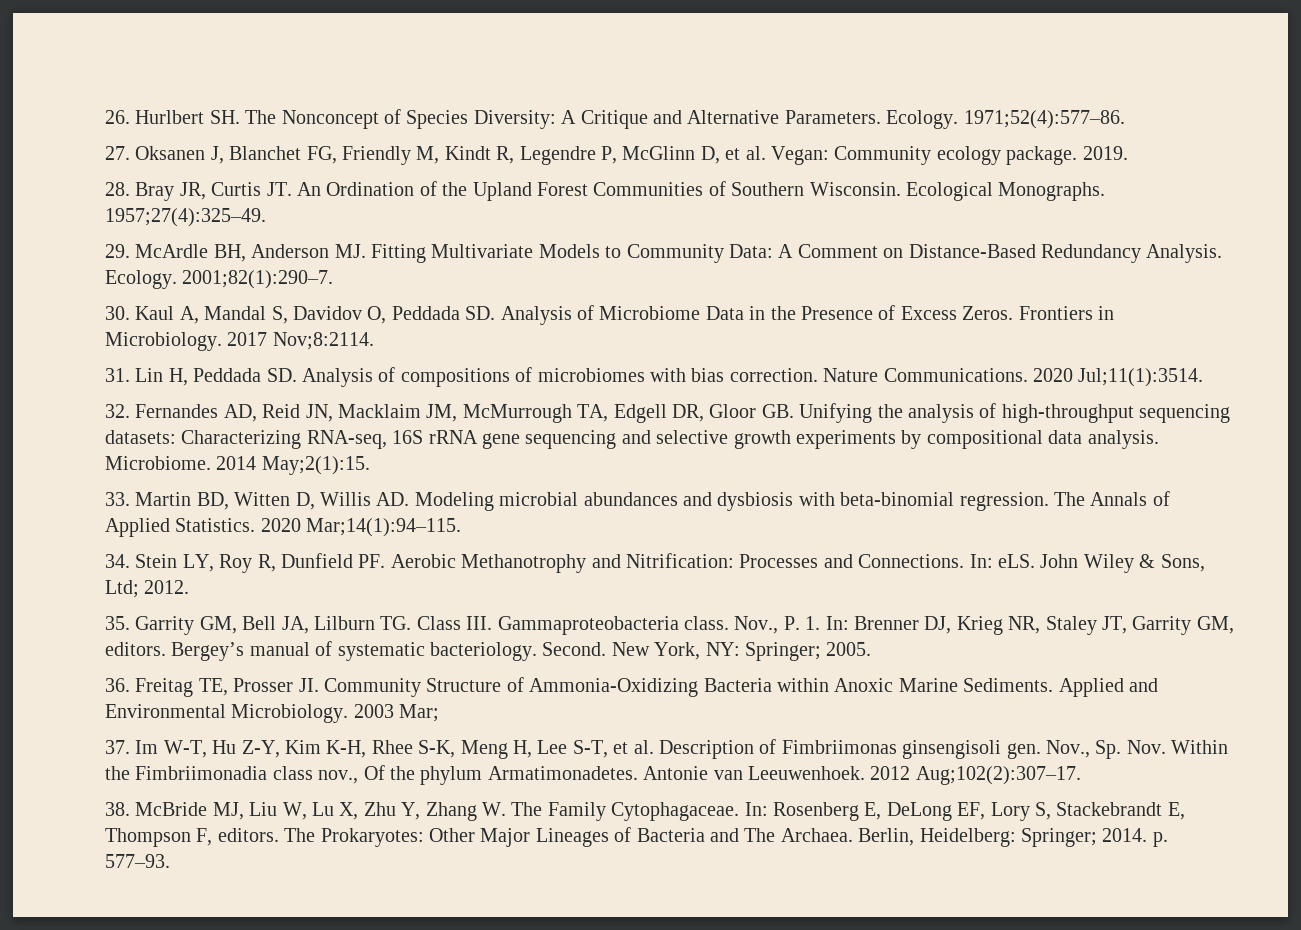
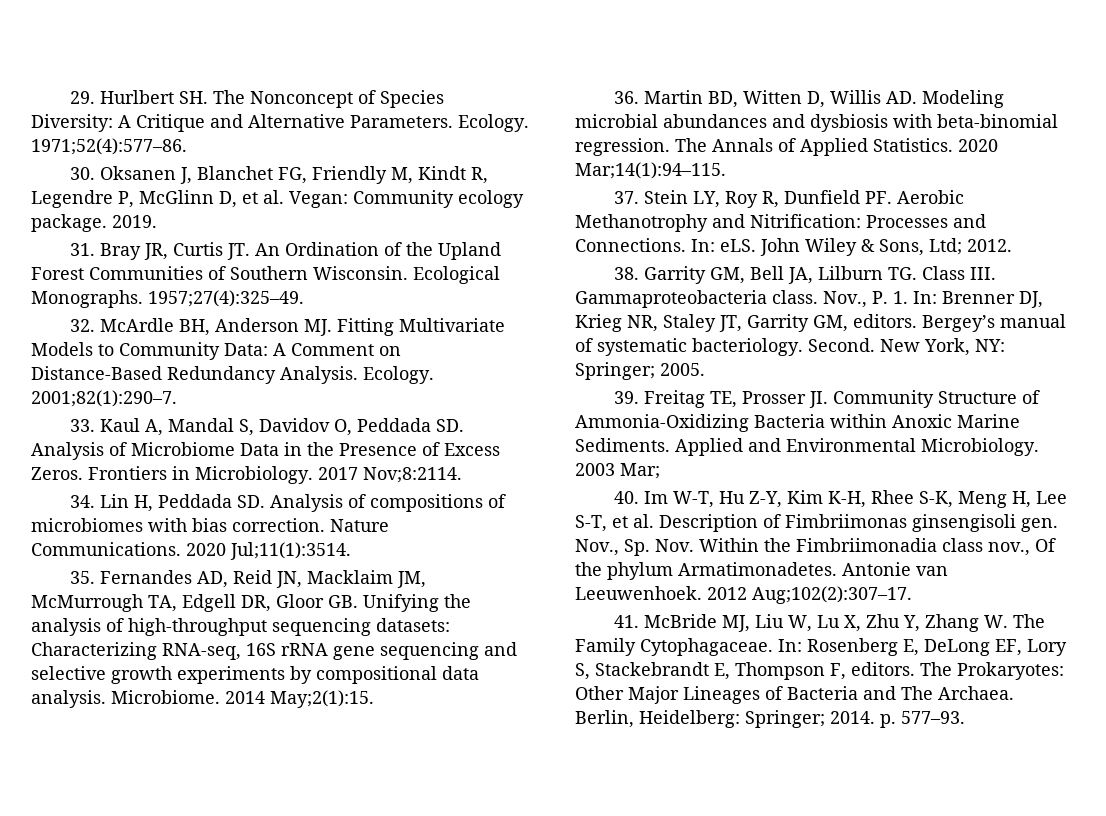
[105,110,130,124] 26. -> [70,91,96,104] 29.
[105,146,130,160] 27. -> [70,167,96,180] 30.
[105,182,130,196] 28. -> [70,243,96,256] 31.
[105,244,130,258] 29. -> [70,319,96,332] 32.
[105,306,130,320] 30. -> [70,419,96,432] 33.
[105,368,130,382] 31. -> [70,495,96,508] 34.
[105,404,130,418] 32. -> [70,571,96,584] 35.
[105,492,130,506] 33. -> [614,91,640,104] 36.
[105,554,130,568] 34. -> [614,191,640,204] 37.
[105,616,130,630] 35. -> [614,267,640,280] 38.
[105,678,130,692] 36. -> [614,391,640,404] 39.
[105,740,130,754] 37. -> [614,491,640,504] 40.
[105,802,130,816] 38. -> [614,615,640,628] 41.

